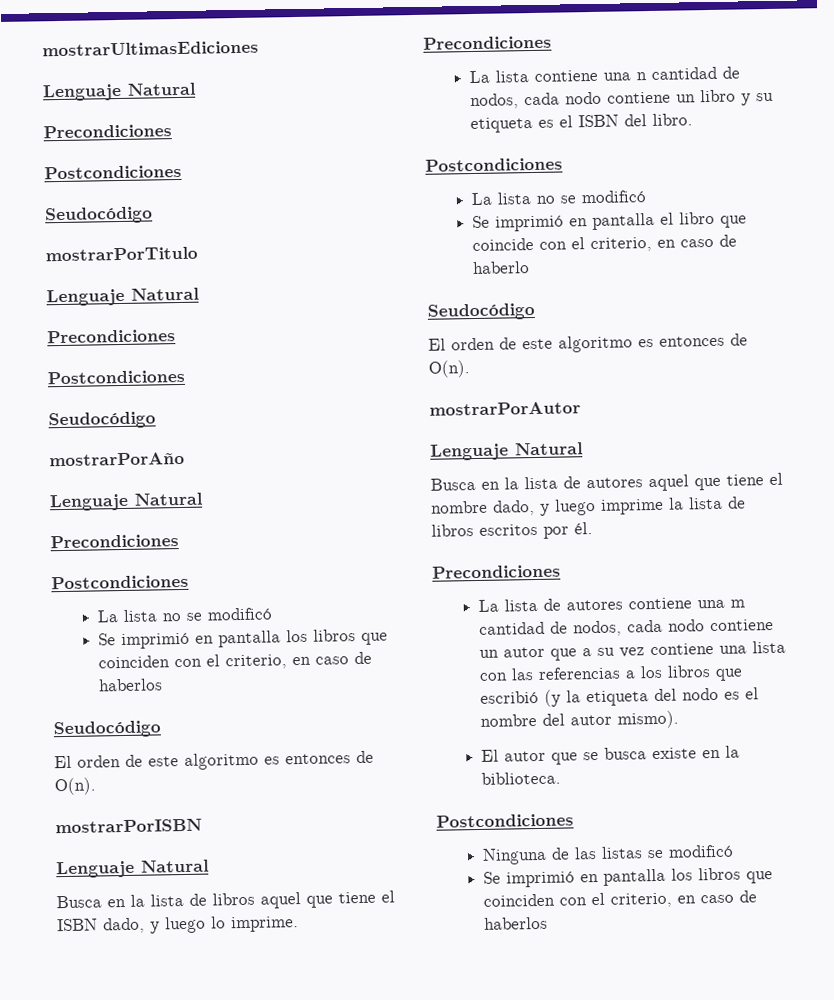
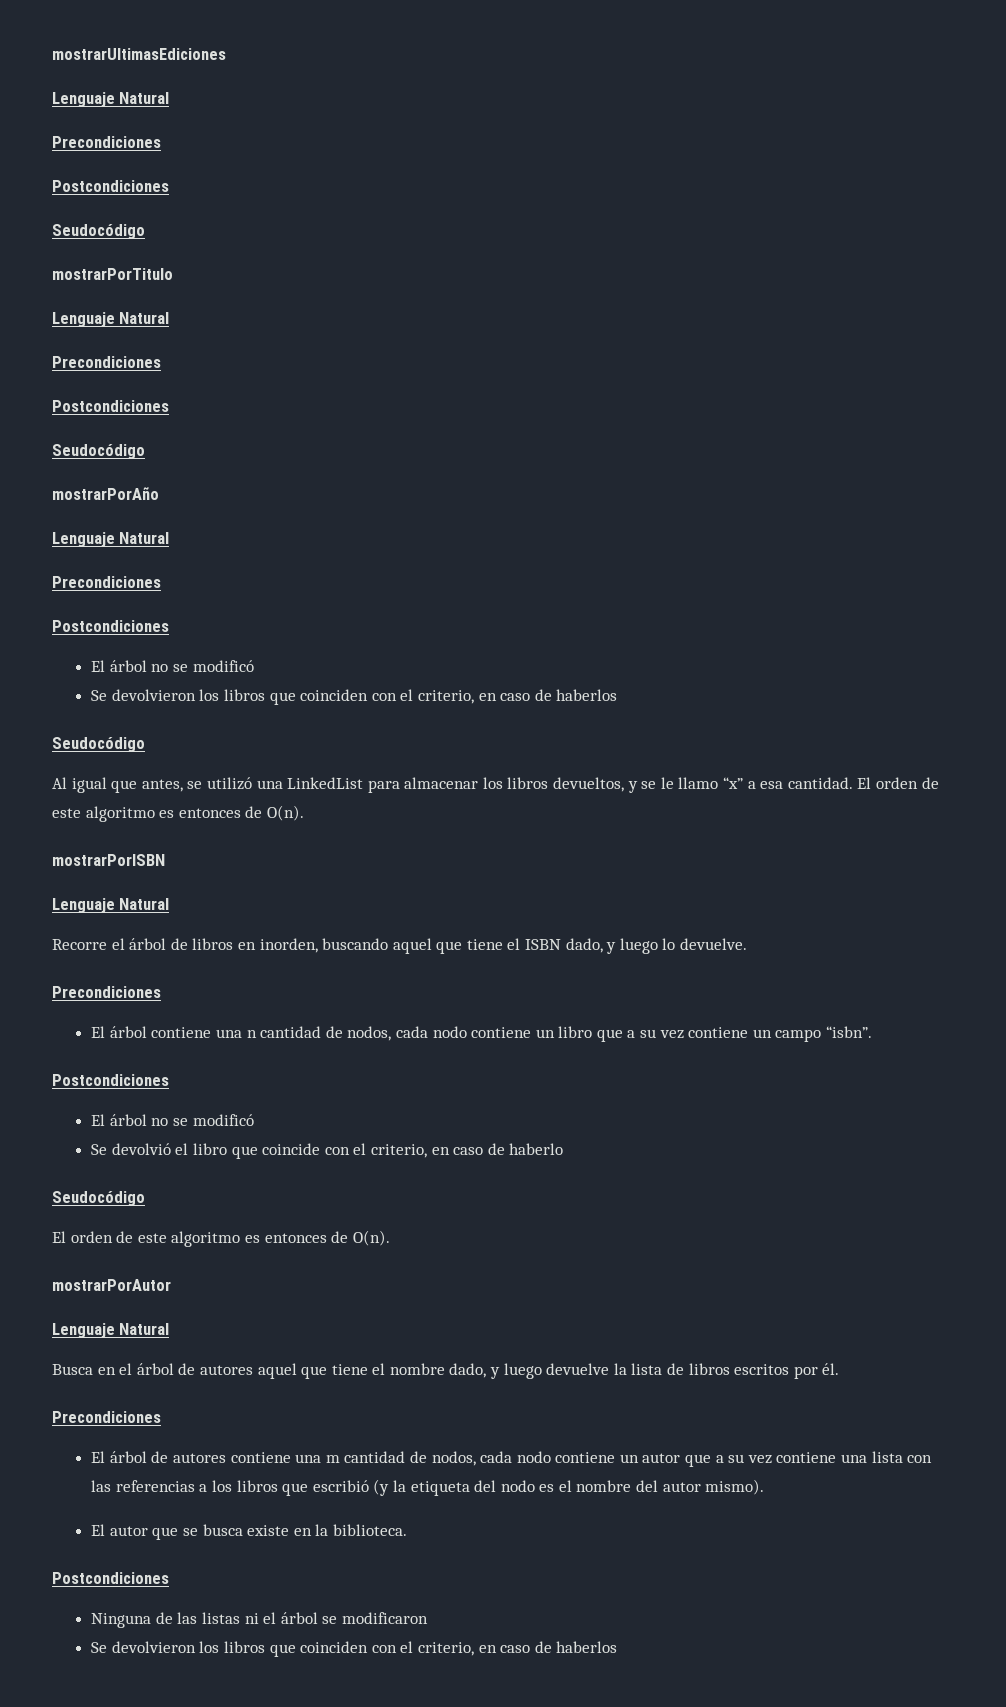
[97,607,274,623] [98,630,282,650] La lista no se modificó // Se imprimió en pantalla -> [91,660,254,672] [91,689,196,701] El árbol no se modificó // Se devolvieron
(161, 729) none -> [52,777,853,793] Al igual que antes, se utilizó una LinkedList para almacenar los libros devueltos, y se le llamo “x” a esa cantidad.
[56,892,255,909] Busca en la lista de libros -> [52,938,389,953] Recorre el árbol de libros en inorden, buscando
[231,916,299,933] [423,35,552,50] [469,70,530,84] imprime. // Precondiciones // La lista -> [680,938,748,950] [52,986,161,998] [91,1026,147,1038] devuelve. // Precondiciones // El árbol
[741,92,775,106] [470,113,694,134] [425,157,563,172] [471,190,647,206] [472,212,656,232] y su etiqueta es el ISBN del libro. // Postcondiciones // La lista no se modificó // Se imprimió en pantalla -> [596,1026,872,1042] [52,1074,169,1086] [91,1114,254,1126] [91,1143,171,1155] que a su vez contiene un campo “isbn”. // Postcondiciones // El árbol no se modificó // Se devolvió
[504,476,558,490] la lista -> [119,1363,174,1375] el árbol
[601,498,664,515] imprime -> [546,1363,610,1375] devuelve
[478,598,539,612] La lista -> [91,1451,147,1463] El árbol
[647,844,735,859] [483,868,667,888] se modificó // Se imprimió en pantalla -> [244,1612,428,1624] [91,1641,196,1653] ni el árbol se modificaron // Se devolvieron

